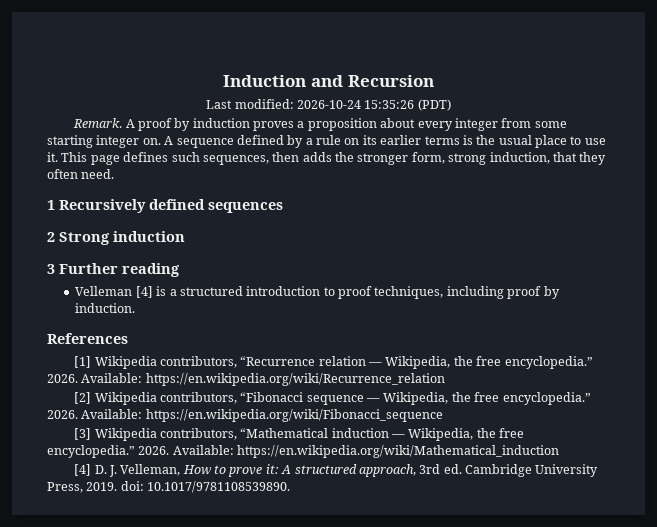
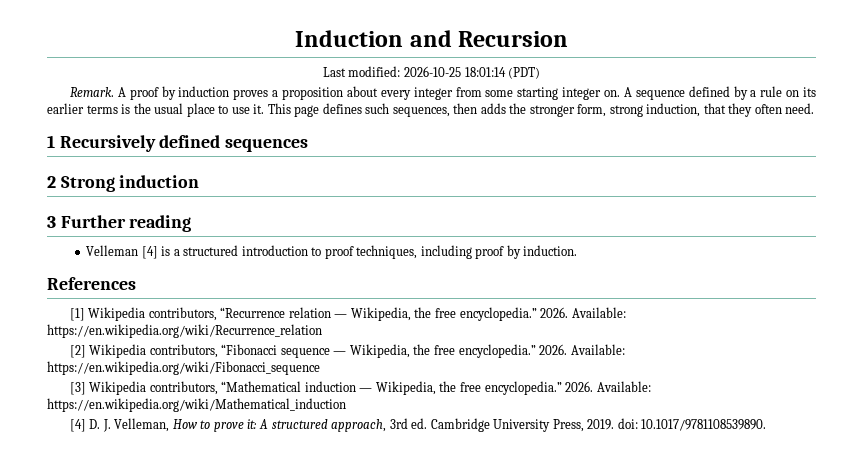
[297,100,415,109] 2026-10-24 15:35:26 -> [404,66,506,77] 2026-10-25 18:01:14

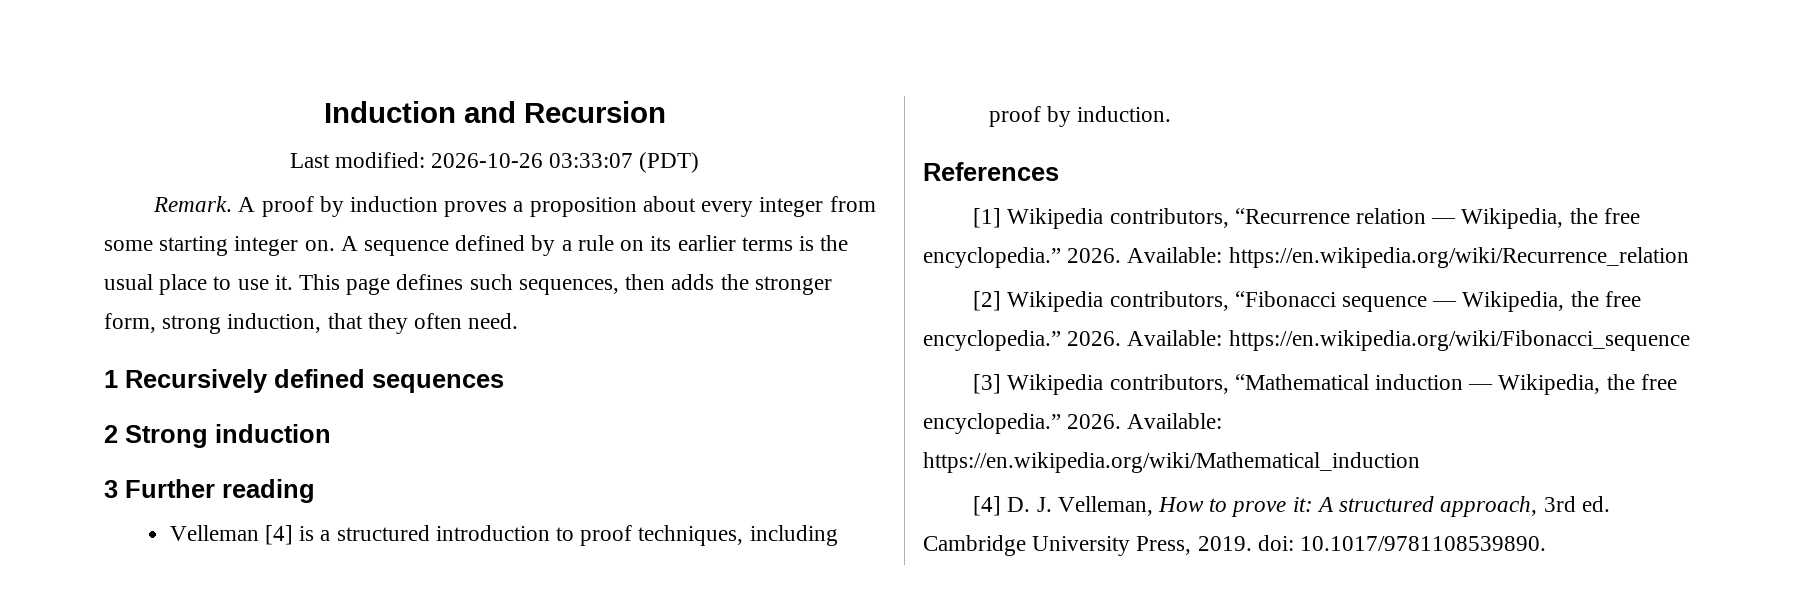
[404,66,506,77] 2026-10-25 18:01:14 -> [430,153,634,168] 2026-10-26 03:33:07

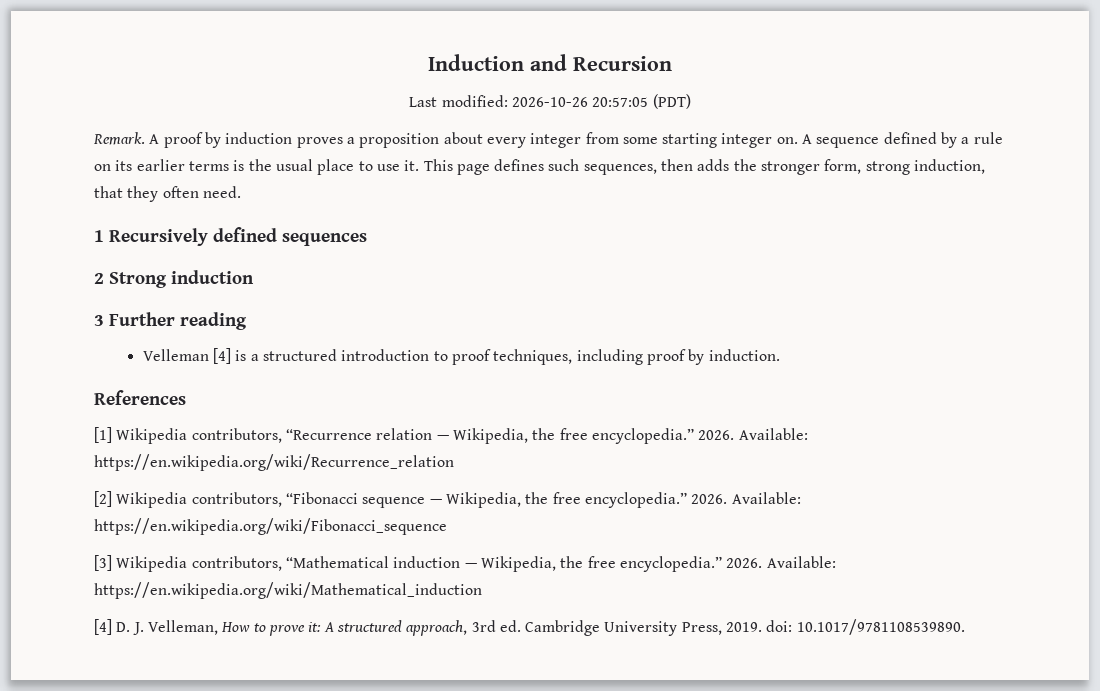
[549,153,634,168] 03:33:07 -> [592,97,649,107] 20:57:05

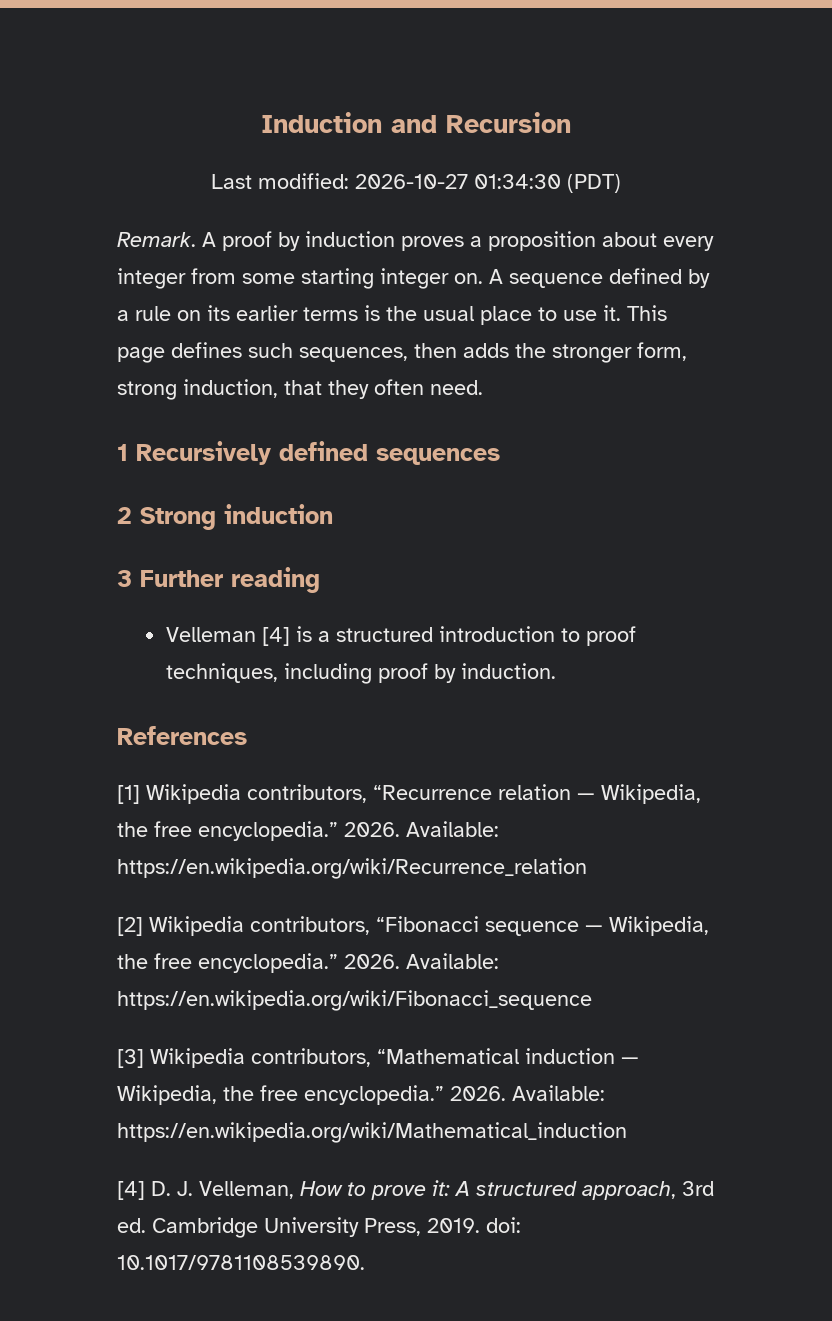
[512,97,649,107] 2026-10-26 20:57:05 -> [355,174,561,189] 2026-10-27 01:34:30

